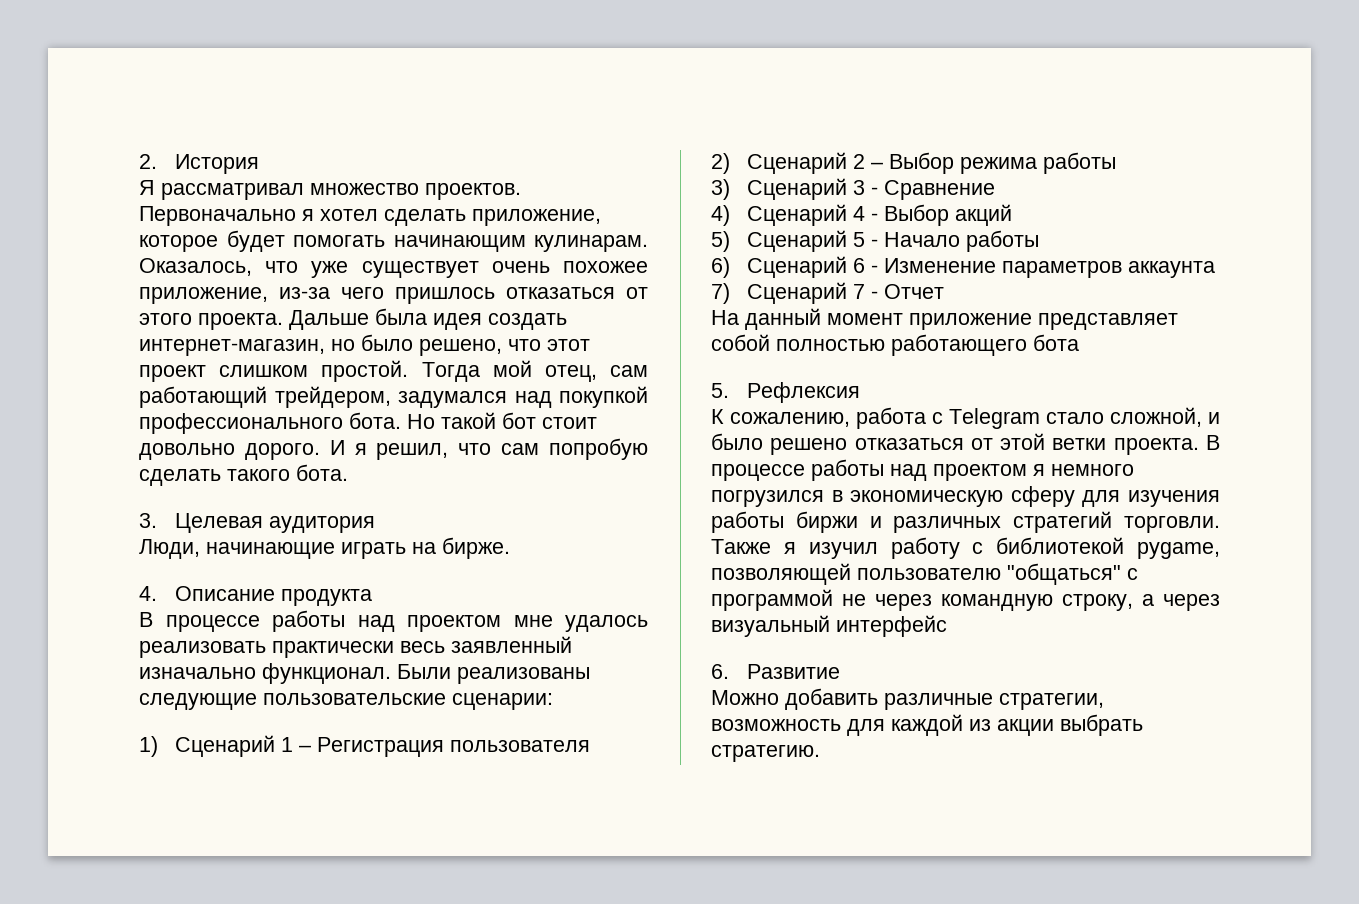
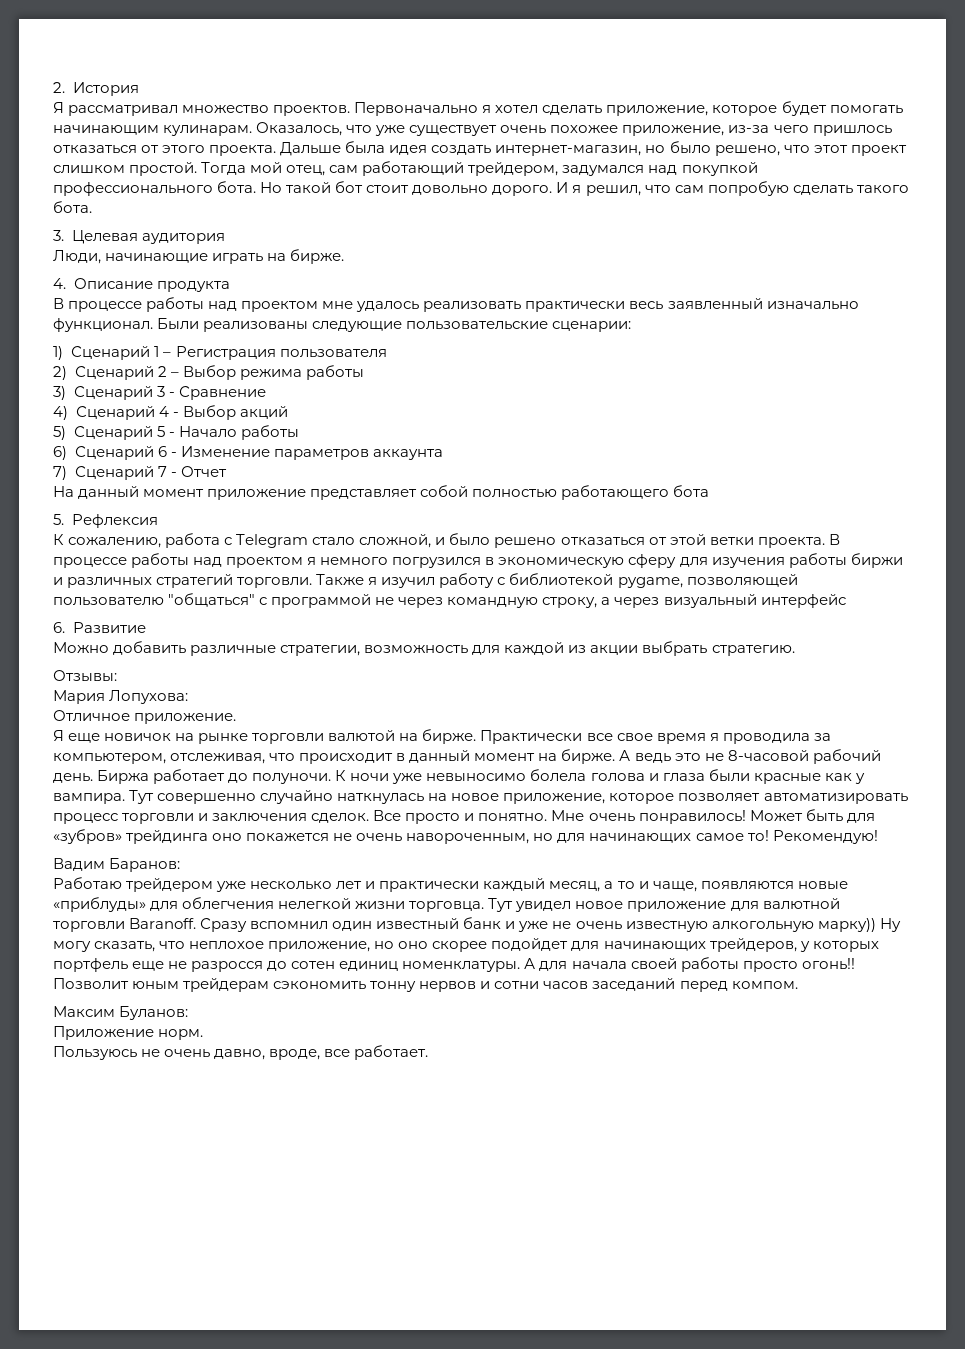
(820, 753) none -> [53,670,117,682] [53,690,189,704] [53,710,237,724] [53,729,831,744] [53,749,881,764] [53,769,865,784] [53,790,908,804] [53,809,875,824] [53,829,878,844] [53,858,181,872] [53,877,848,892] [53,897,840,912] [53,917,901,932] [53,938,879,952] [53,957,855,972] [53,978,798,992] [53,1006,189,1020] [53,1026,204,1040] [53,1045,429,1060] // Отзывы: // Мария Лопухова: // Отличное приложение. // Я еще новичок на рынке торговли валютой на бирже. Практически все свое время я проводила за компьютером, отслеживая, что происходит в данный момент на бирже. А ведь это не 8-часовой рабочий день. Биржа работает до полуночи. К ночи уже невыносимо болела голова и глаза были красные как у вампира. Тут совершенно случайно наткнулась на новое приложение, которое позволяет автоматизировать процесс торговли и заключения сделок. Все просто и понятно. Мне очень понравилось! Может быть для «зубров» трейдинга оно покажется не очень навороченным, но для начинающих самое то! Рекомендую! // Вадим Баранов: // Работаю трейдером уже несколько лет и практически каждый месяц, а то и чаще, появляются новые «приблуды» для облегчения нелегкой жизни торговца. Тут увидел новое приложение для валютной торговли Baranoff. Сразу вспомнил один известный банк и уже не очень известную алкогольную марку)) Ну могу сказать, что неплохое приложение, но оно скорее подойдет для начинающих трейдеров, у которых портфель еще не разросся до сотен единиц номенклатуры. А для начала своей работы просто огонь!! Позволит юным трейдерам сэкономить тонну нервов и сотни часов заседаний перед компом. // Максим Буланов: // Приложение норм. // Пользуюсь не очень давно, вроде, все работает.

